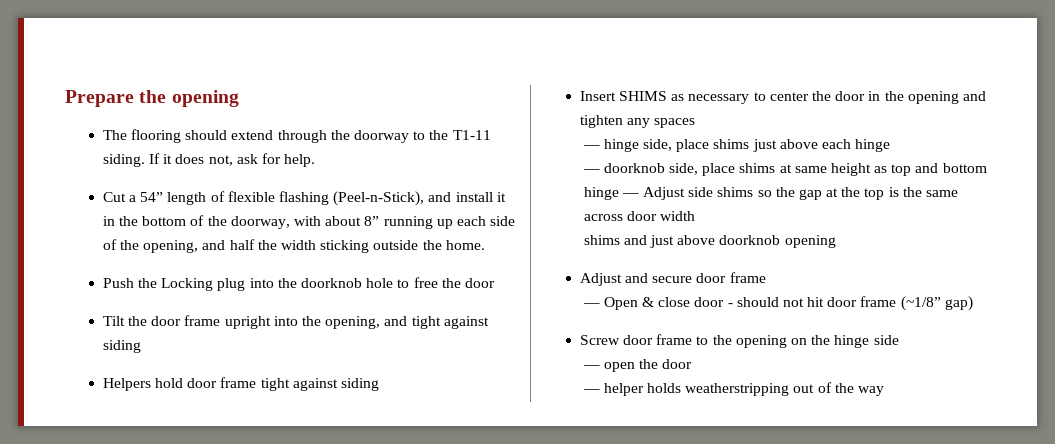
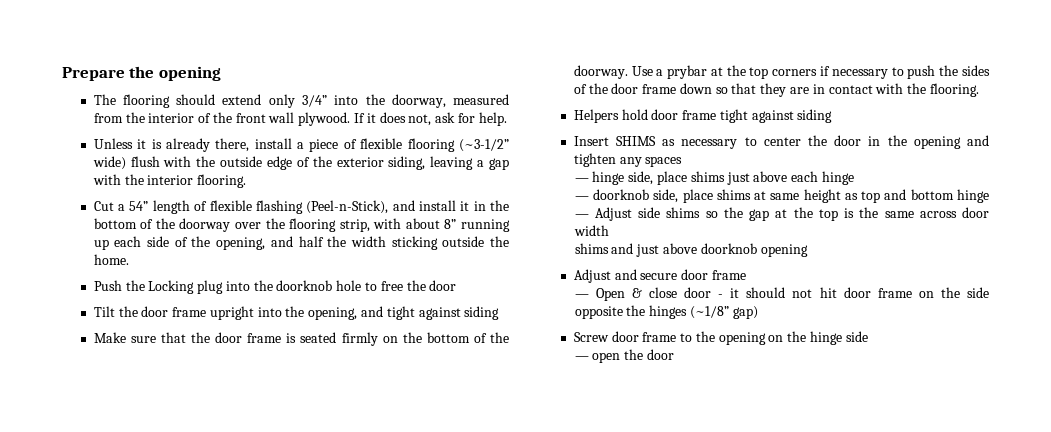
[277,130,491,143] [102,154,145,167] through the doorway to the T1-11 siding. -> [268,94,509,108] [93,112,351,126] only 3/4” into the doorway, measured from the interior of the front wall plywood.
(316, 160) none -> [93,138,509,152] [92,156,509,170] [92,174,247,188] // Unless it is already there, install a piece of flexible flooring (~3-1/2” wide) flush with the outside edge of the exterior siding, leaving a gap with the interior flooring.
[230,216,290,229] doorway, -> [179,218,370,232] doorway over the flooring strip,
(141, 346) none -> [93,332,509,346] [573,65,990,79] [573,83,979,97] // Make sure that the door frame is seated firmly on the bottom of the doorway. Use a prybar at the top corners if necessary to push the sides of the door frame down so that they are in contact with the flooring.
(733, 305) none -> [730,288,740,298] it
(897, 301) none -> [918,287,989,298] [574,305,688,319] on the side opposite the hinges
[582,382,884,396] // — helper holds weatherstripping out of the way -> (675, 354) none

